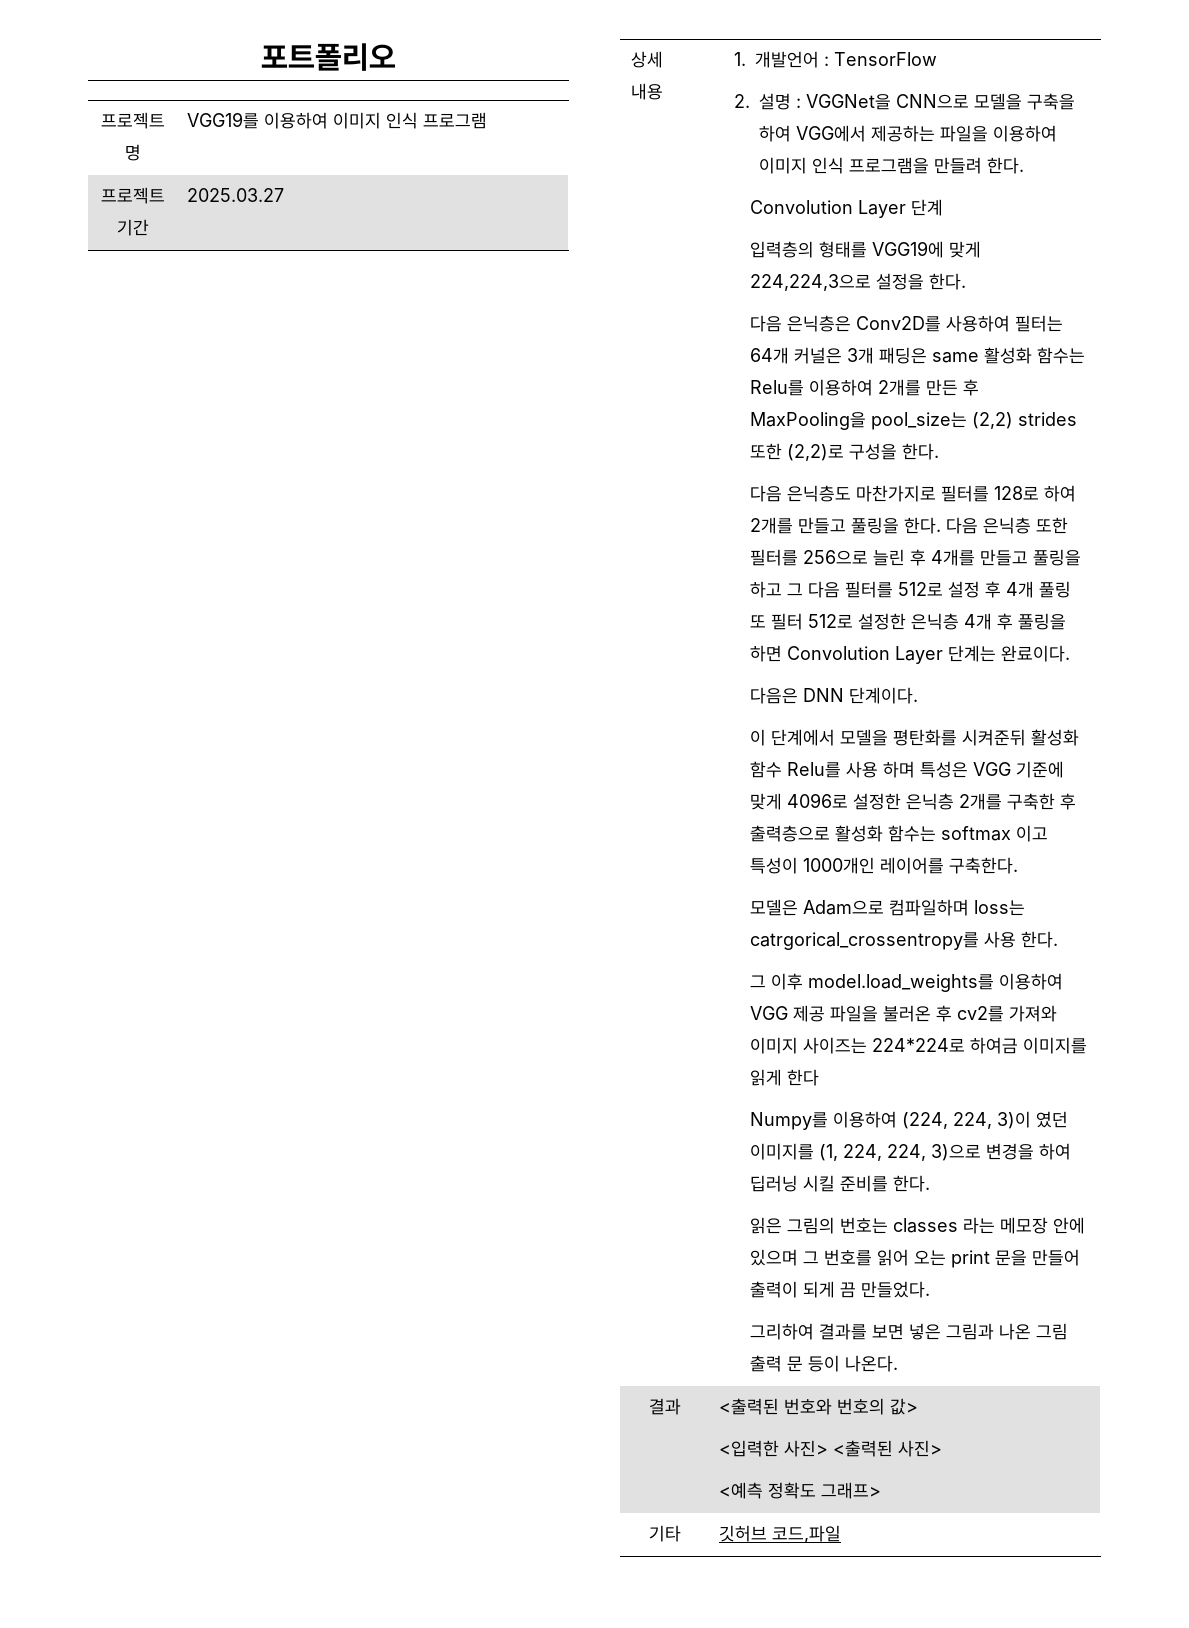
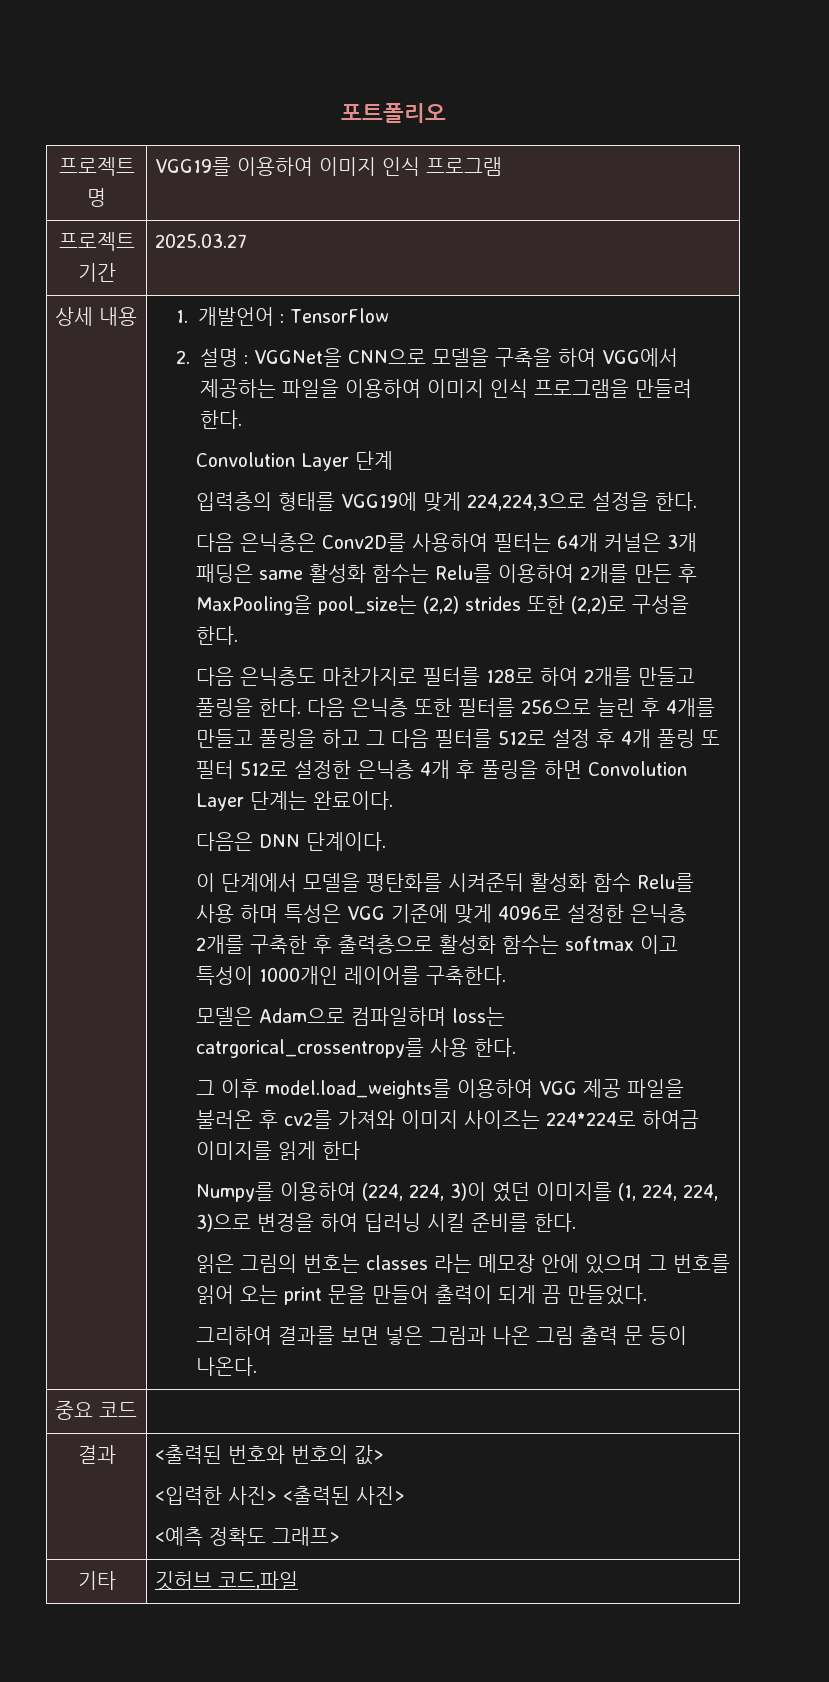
(898, 1363) none -> [54,1401,137,1420] // 중요 코드 |

